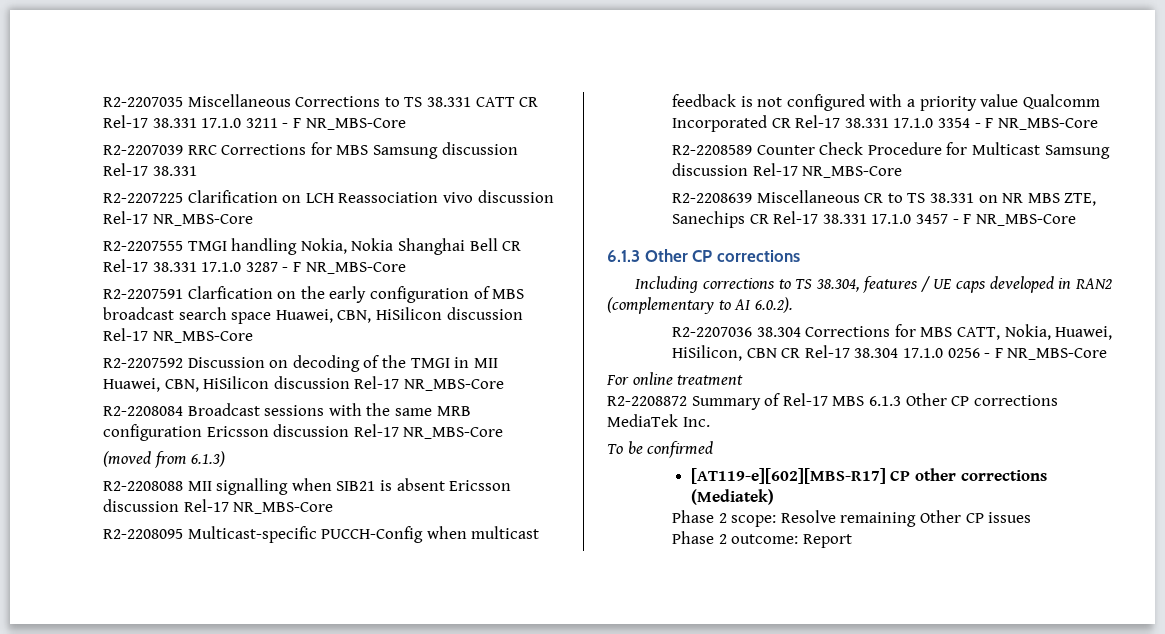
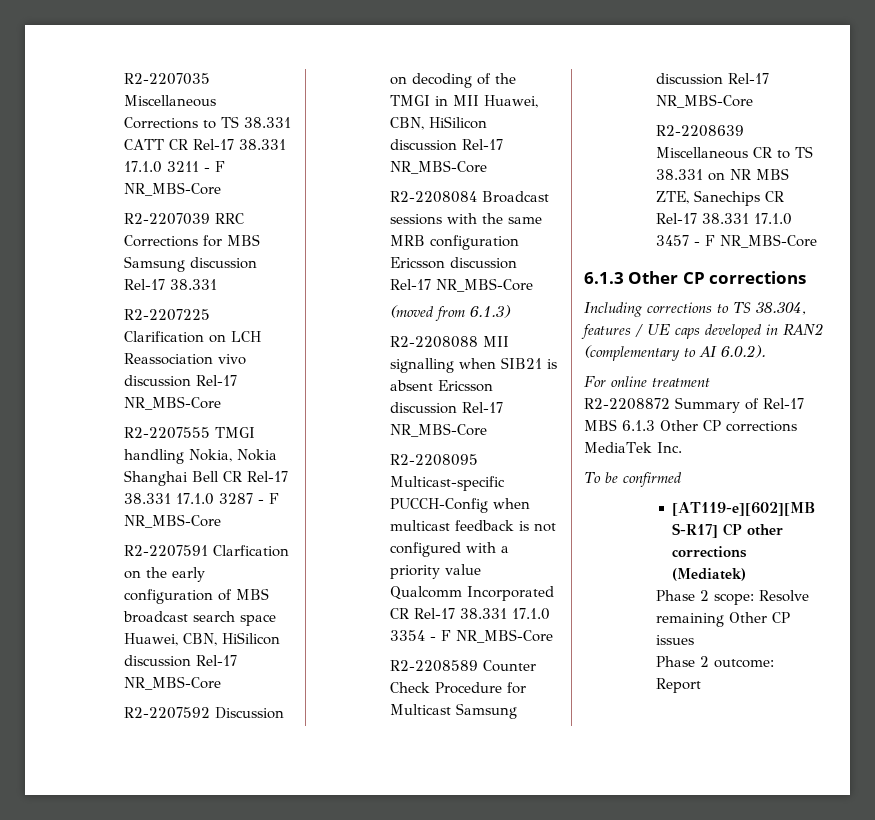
[672,324,1113,340] [672,345,1108,361] // R2-2207036 38.304 Corrections for MBS CATT, Nokia, Huawei, HiSilicon, CBN CR Rel-17 38.304 17.1.0 0256 - F NR_MBS-Core -> (766, 351) none

